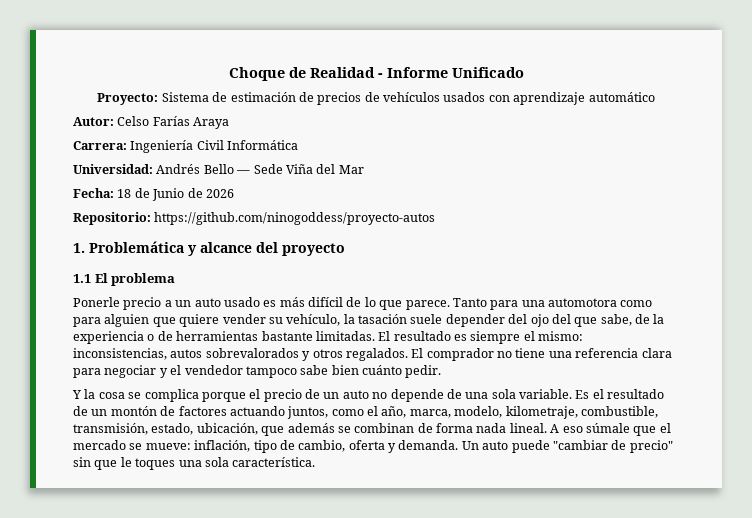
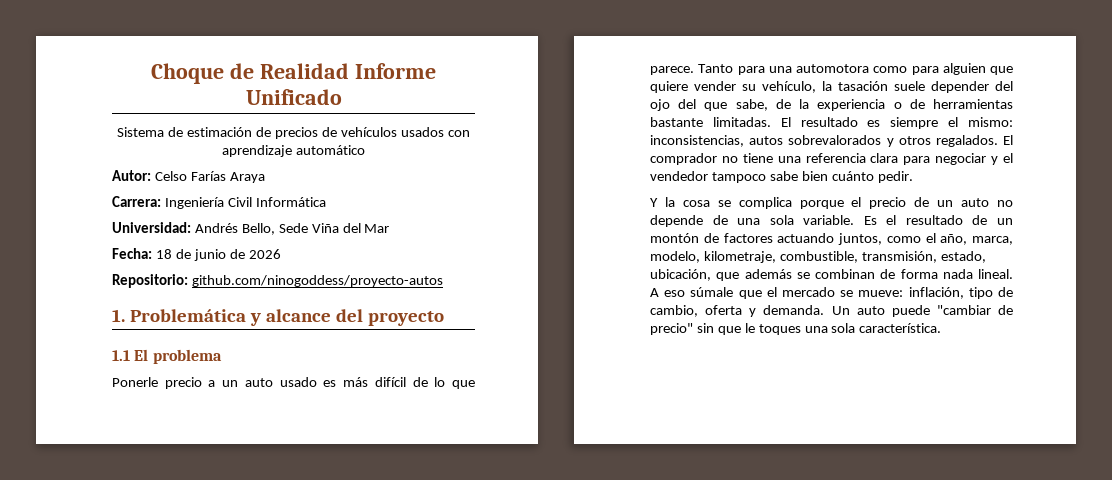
[377,73,383,78] - -> (349, 71) none
[97,93,159,105] Proyecto: -> (342, 97) none
[203,164,251,174] Bello — -> [241,223,275,235] Bello,
[152,188,185,201] Junio -> [193,249,226,261] junio
[154,212,436,225] https://github.com/ninogoddess/proyecto-autos -> [191,275,443,287] github.com/ninogoddess/proyecto-autos

